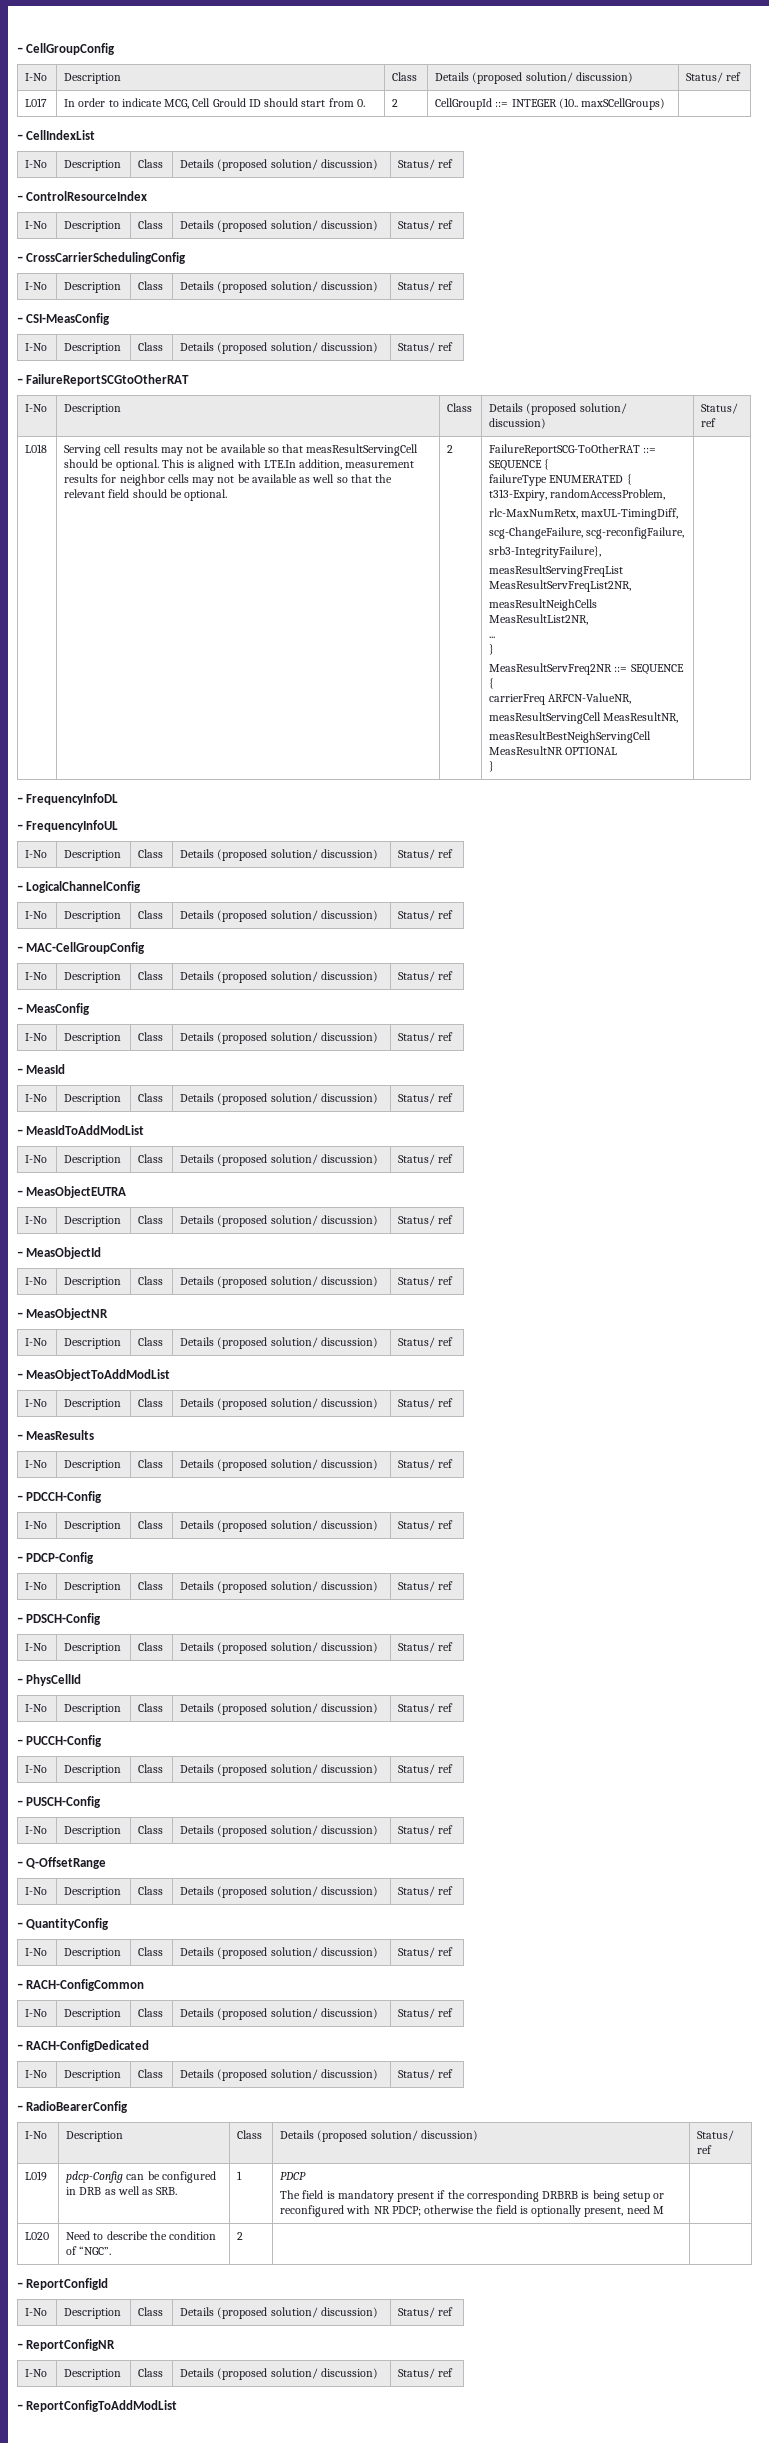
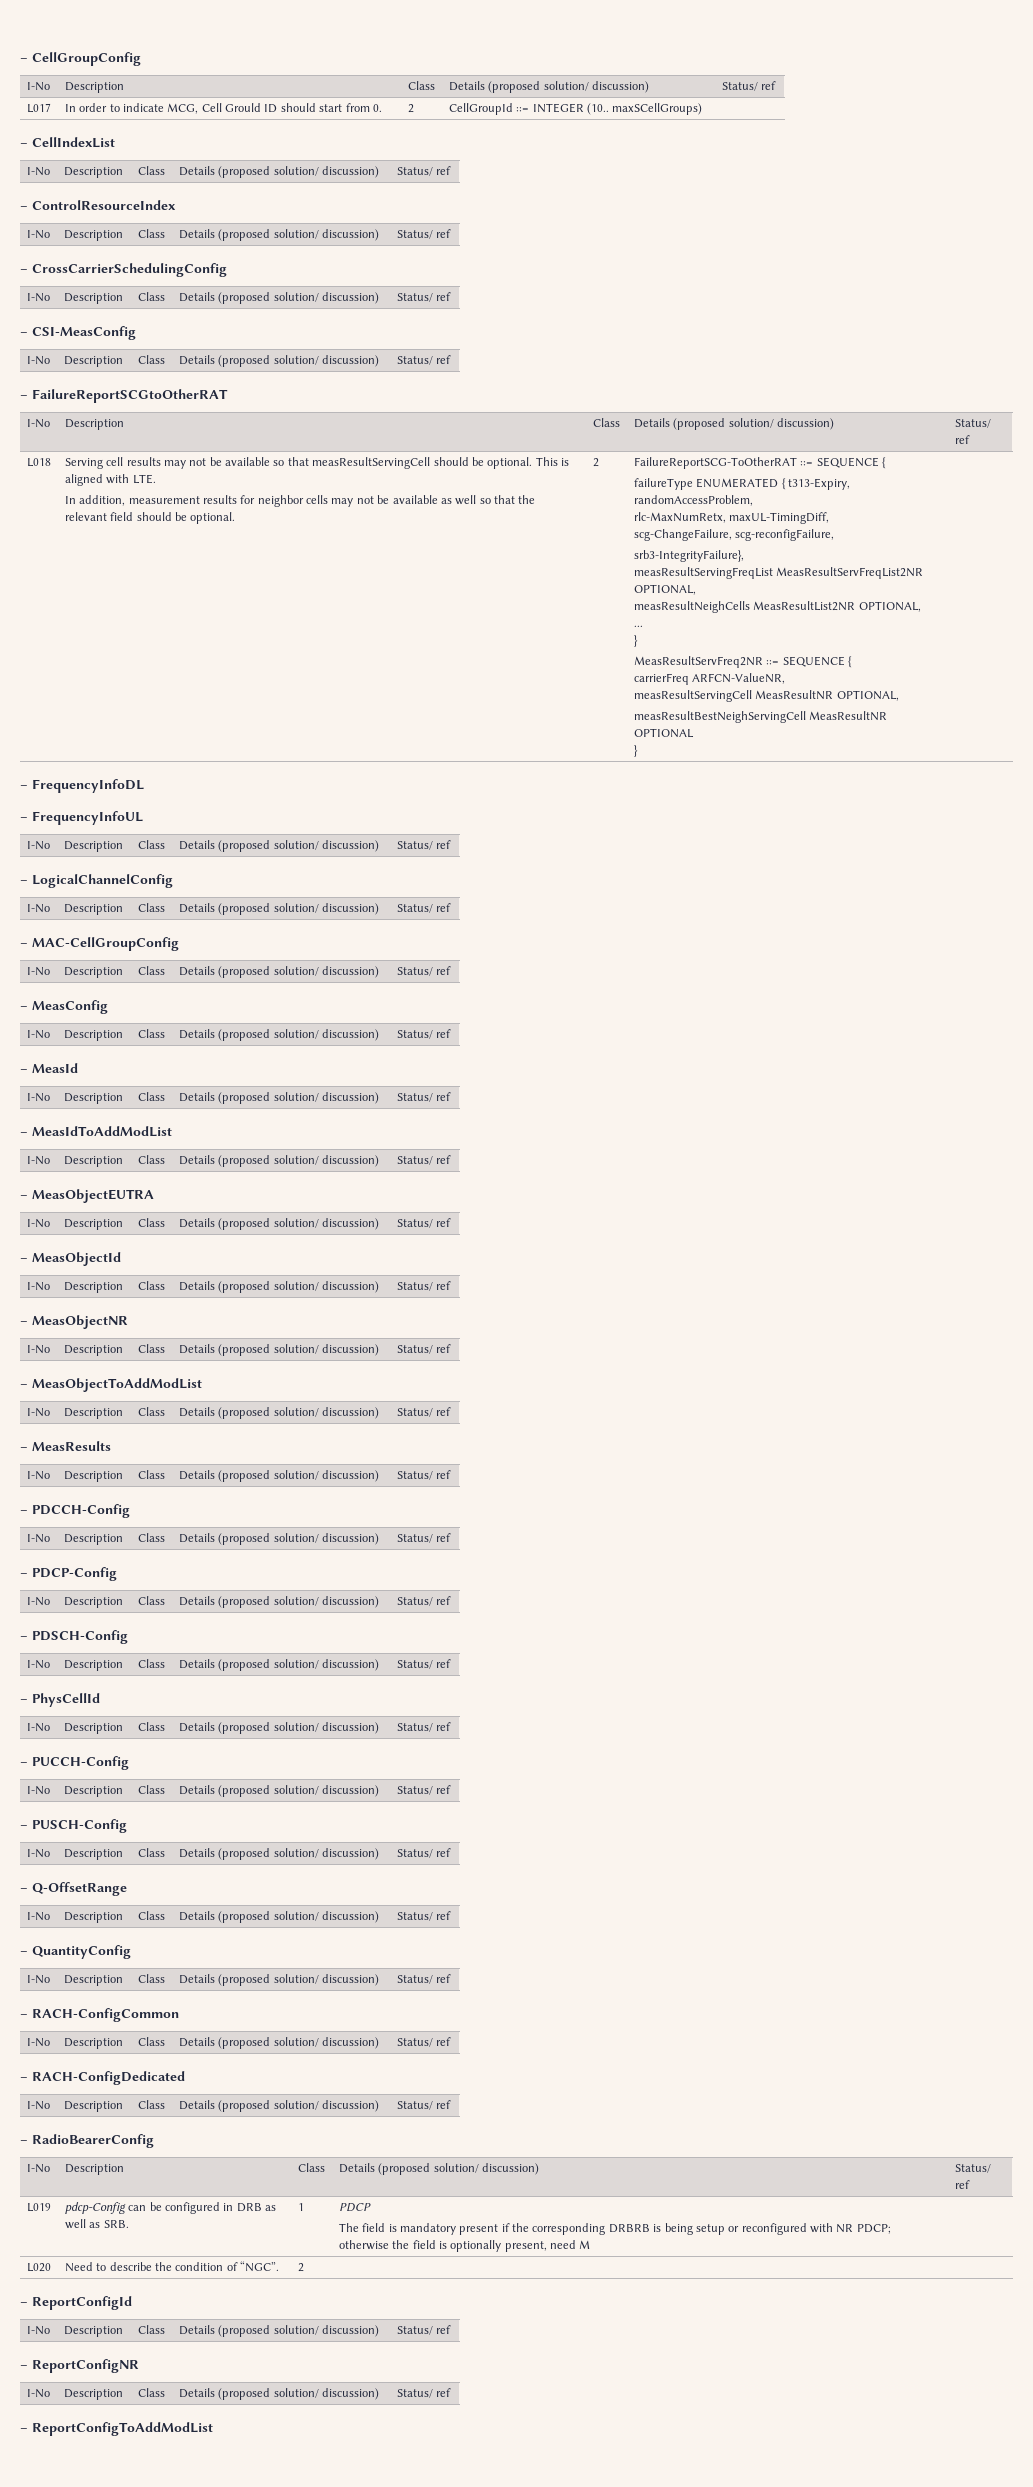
[263,460,296,468] LTE.In -> [132,474,156,484] [64,496,76,504] LTE. // In
[489,580,632,592] MeasResultServFreqList2NR, -> [776,567,924,579] [633,584,696,595] MeasResultServFreqList2NR OPTIONAL,
[489,614,589,625] MeasResultList2NR, -> [753,601,921,612] MeasResultList2NR OPTIONAL,
[603,712,679,723] MeasResultNR, -> [755,690,899,701] MeasResultNR OPTIONAL,

